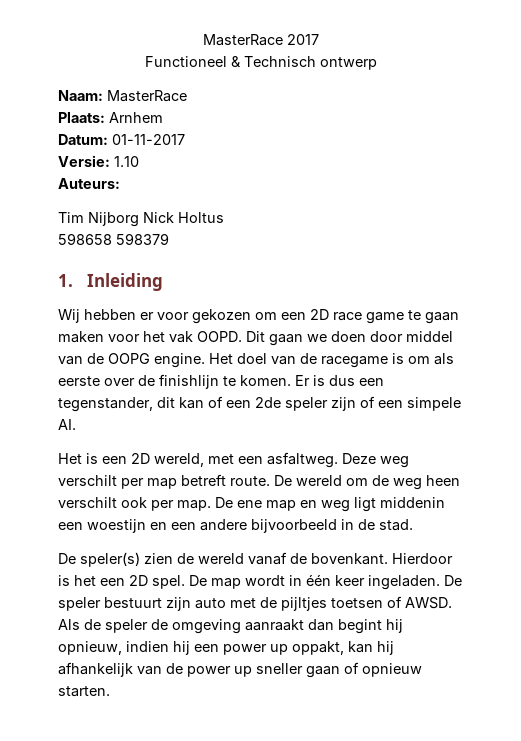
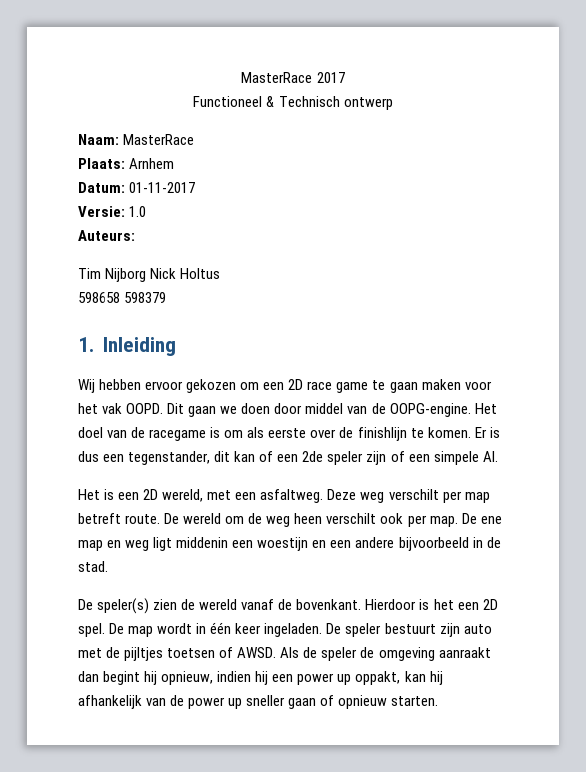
[114,156,139,167] 1.10 -> [129,206,147,217] 1.0
[140,312,189,320] er voor -> [145,381,184,390] ervoor
[108,353,205,368] OOPG engine. -> [389,403,471,417] OOPG-engine.

